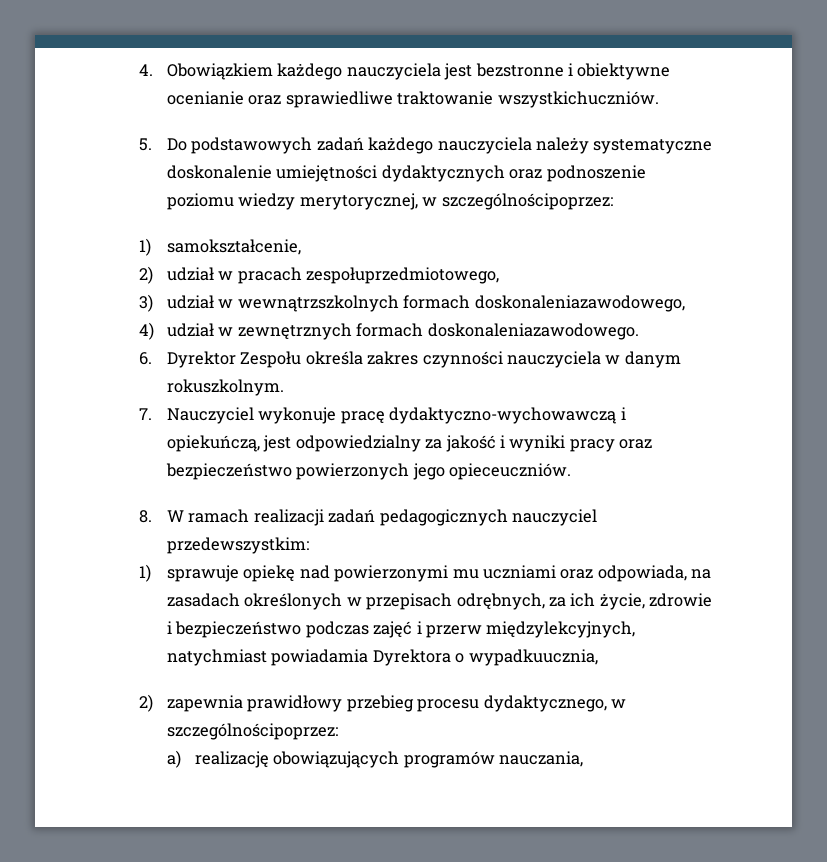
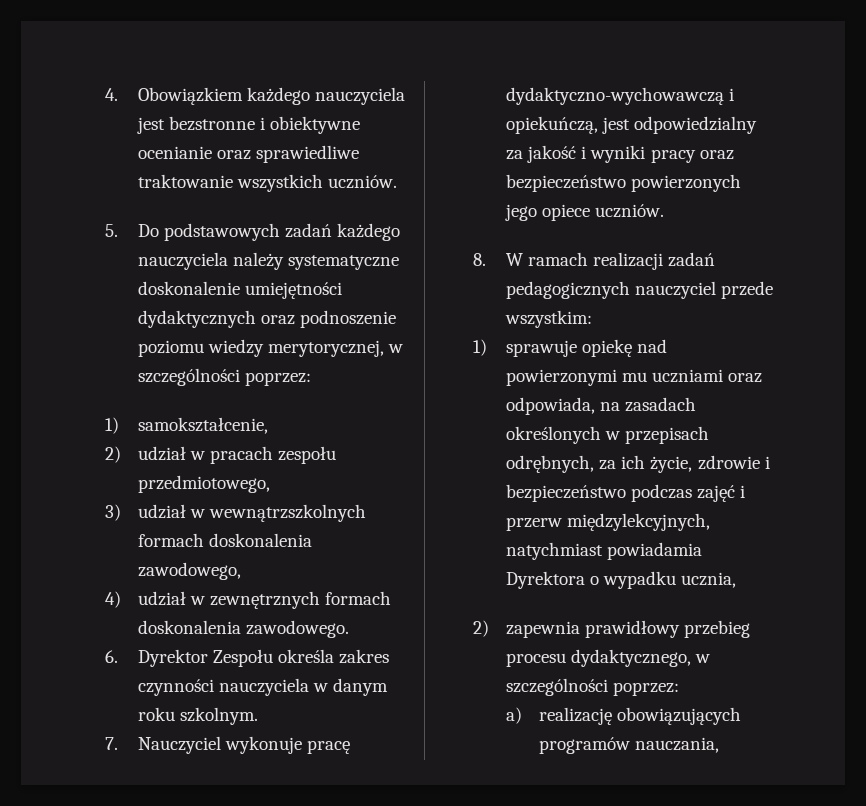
[497,91,659,108] wszystkichuczniów. -> [237,174,398,192] wszystkich uczniów.
[441,193,613,210] szczególnościpoprzez: -> [138,368,312,386] szczególności poprzez:
[306,267,500,284] zespołuprzedmiotowego, -> [278,446,337,464] [138,475,271,493] zespołu przedmiotowego,
[474,295,685,312] doskonaleniazawodowego, -> [209,533,313,547] [138,562,242,580] doskonalenia zawodowego,
[427,323,639,340] doskonaleniazawodowego. -> [138,620,350,638] doskonalenia zawodowego.
[166,379,284,396] rokuszkolnym. -> [138,707,259,725] roku szkolnym.
[449,463,572,480] opieceuczniów. -> [542,204,665,221] opiece uczniów.
[166,537,309,554] przedewszystkim: -> [721,281,774,299] [505,310,593,328] przede wszystkim:
[468,649,598,666] wypadkuucznia, -> [603,571,737,589] wypadku ucznia,
[166,723,338,740] szczególnościpoprzez: -> [506,678,680,696] szczególności poprzez:

